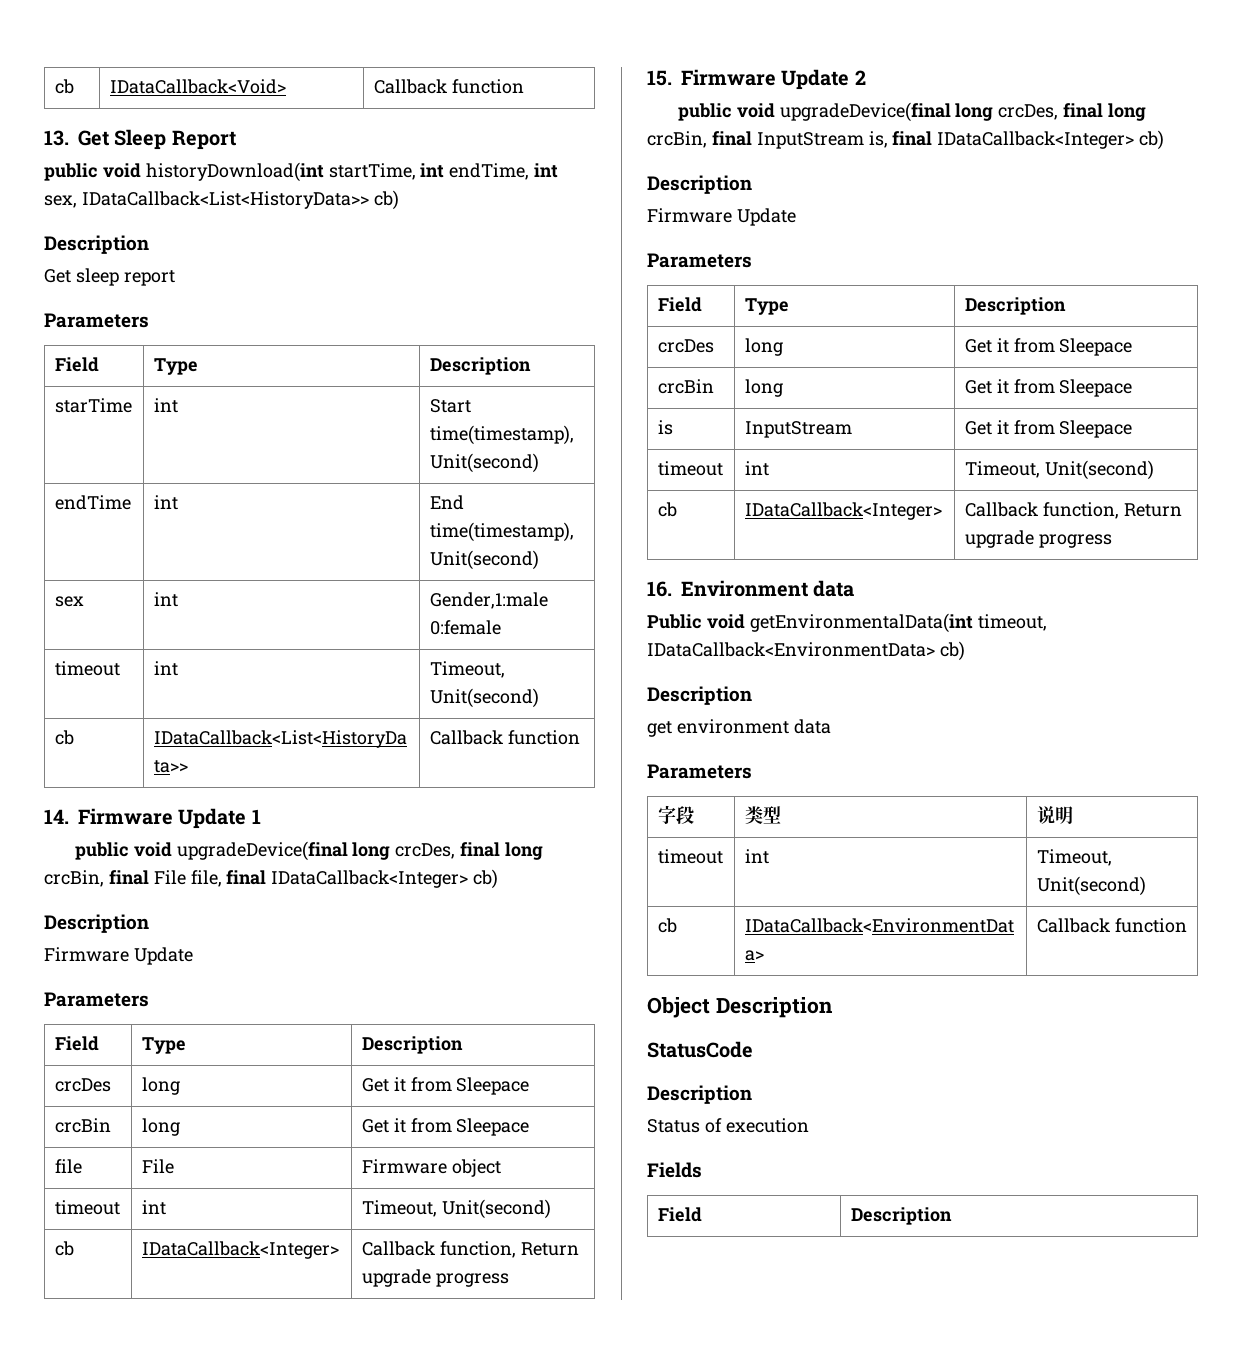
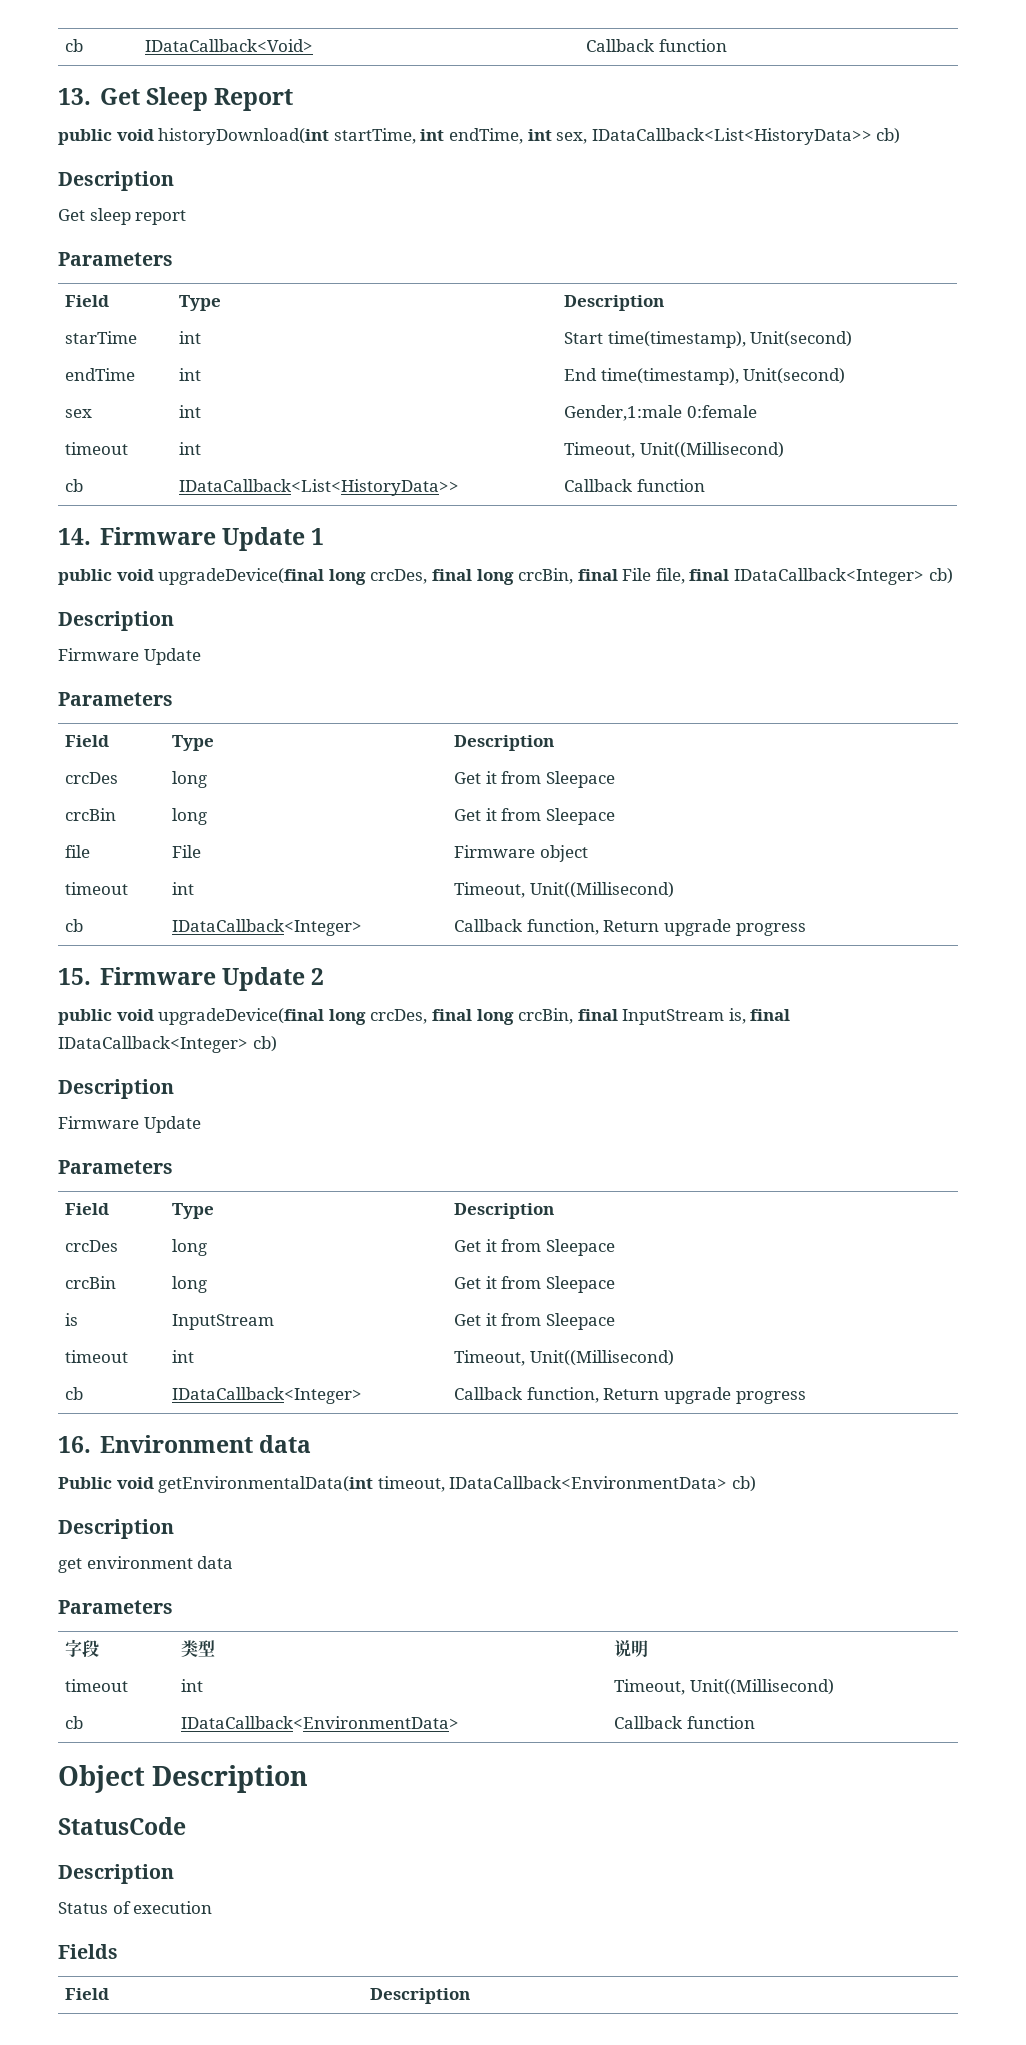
[429,688,539,708] Unit(second) -> [639,442,784,458] Unit((Millisecond)
[441,1199,551,1219] Unit(second) -> [529,882,674,898] Unit((Millisecond)
[1044,460,1154,480] Unit(second) -> [529,1350,674,1366] Unit((Millisecond)
[1036,876,1146,896] Unit(second) -> [689,1679,834,1695] Unit((Millisecond)

